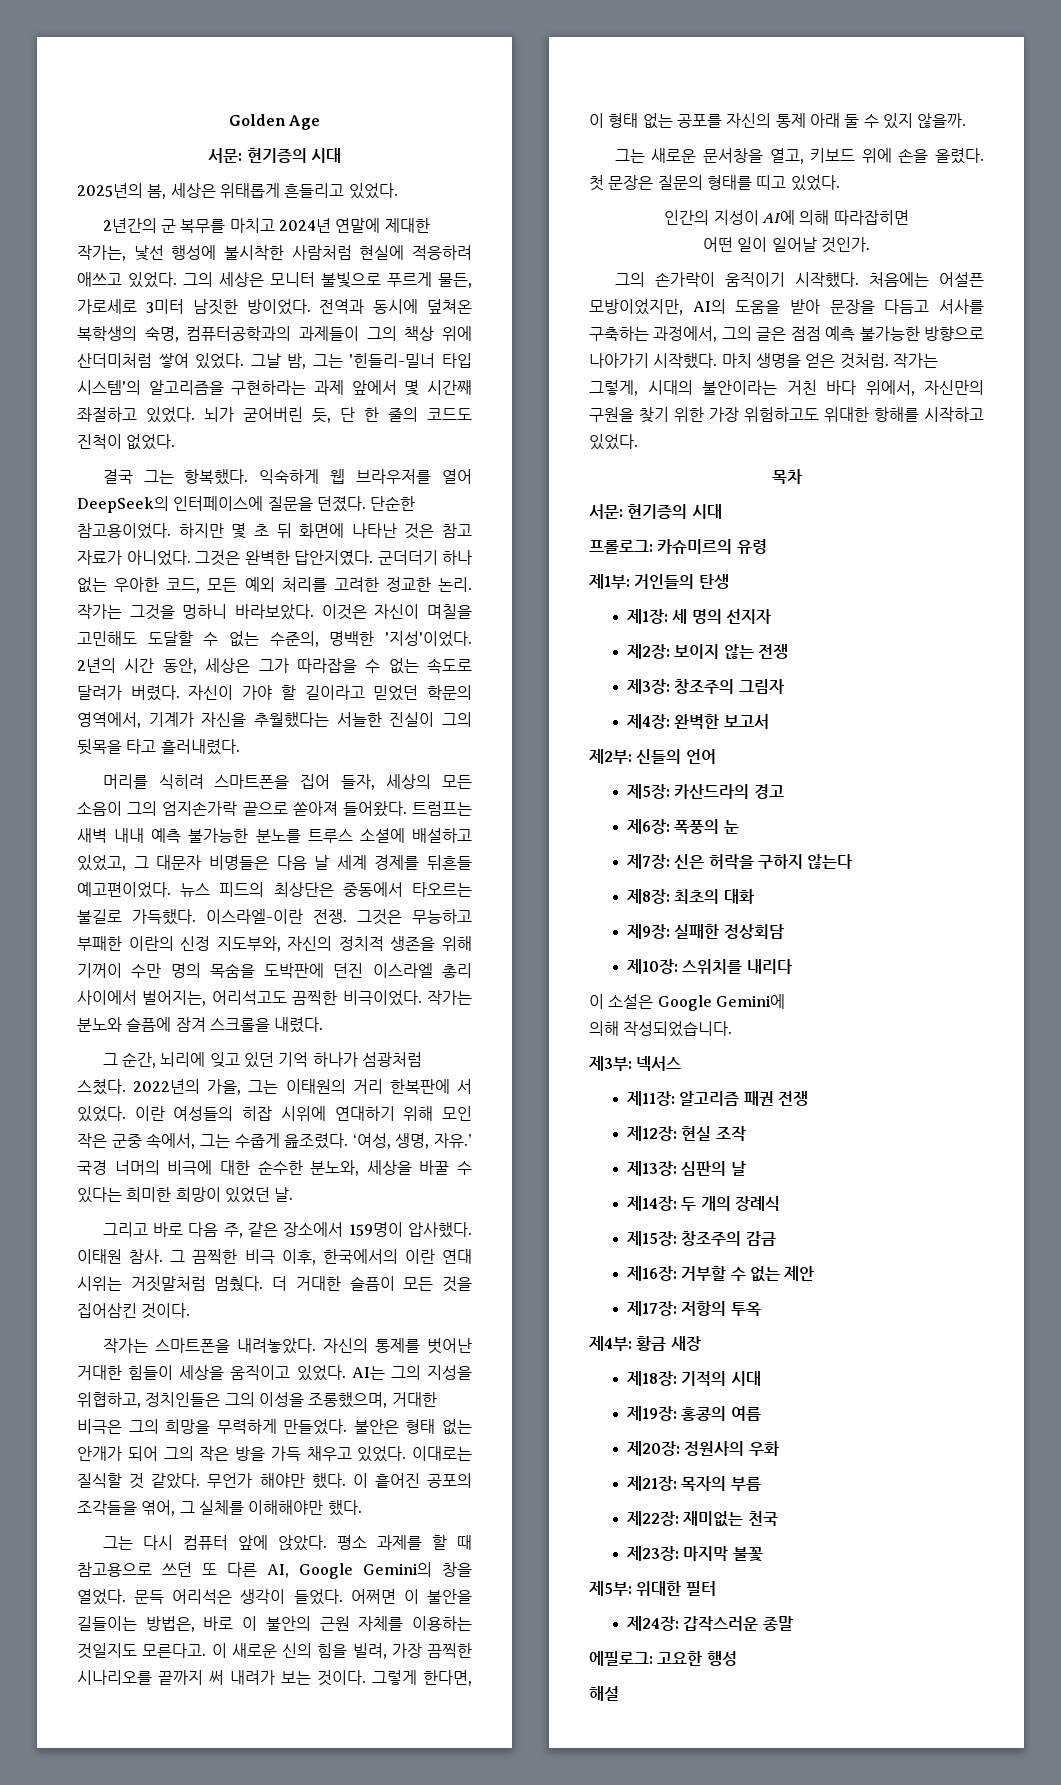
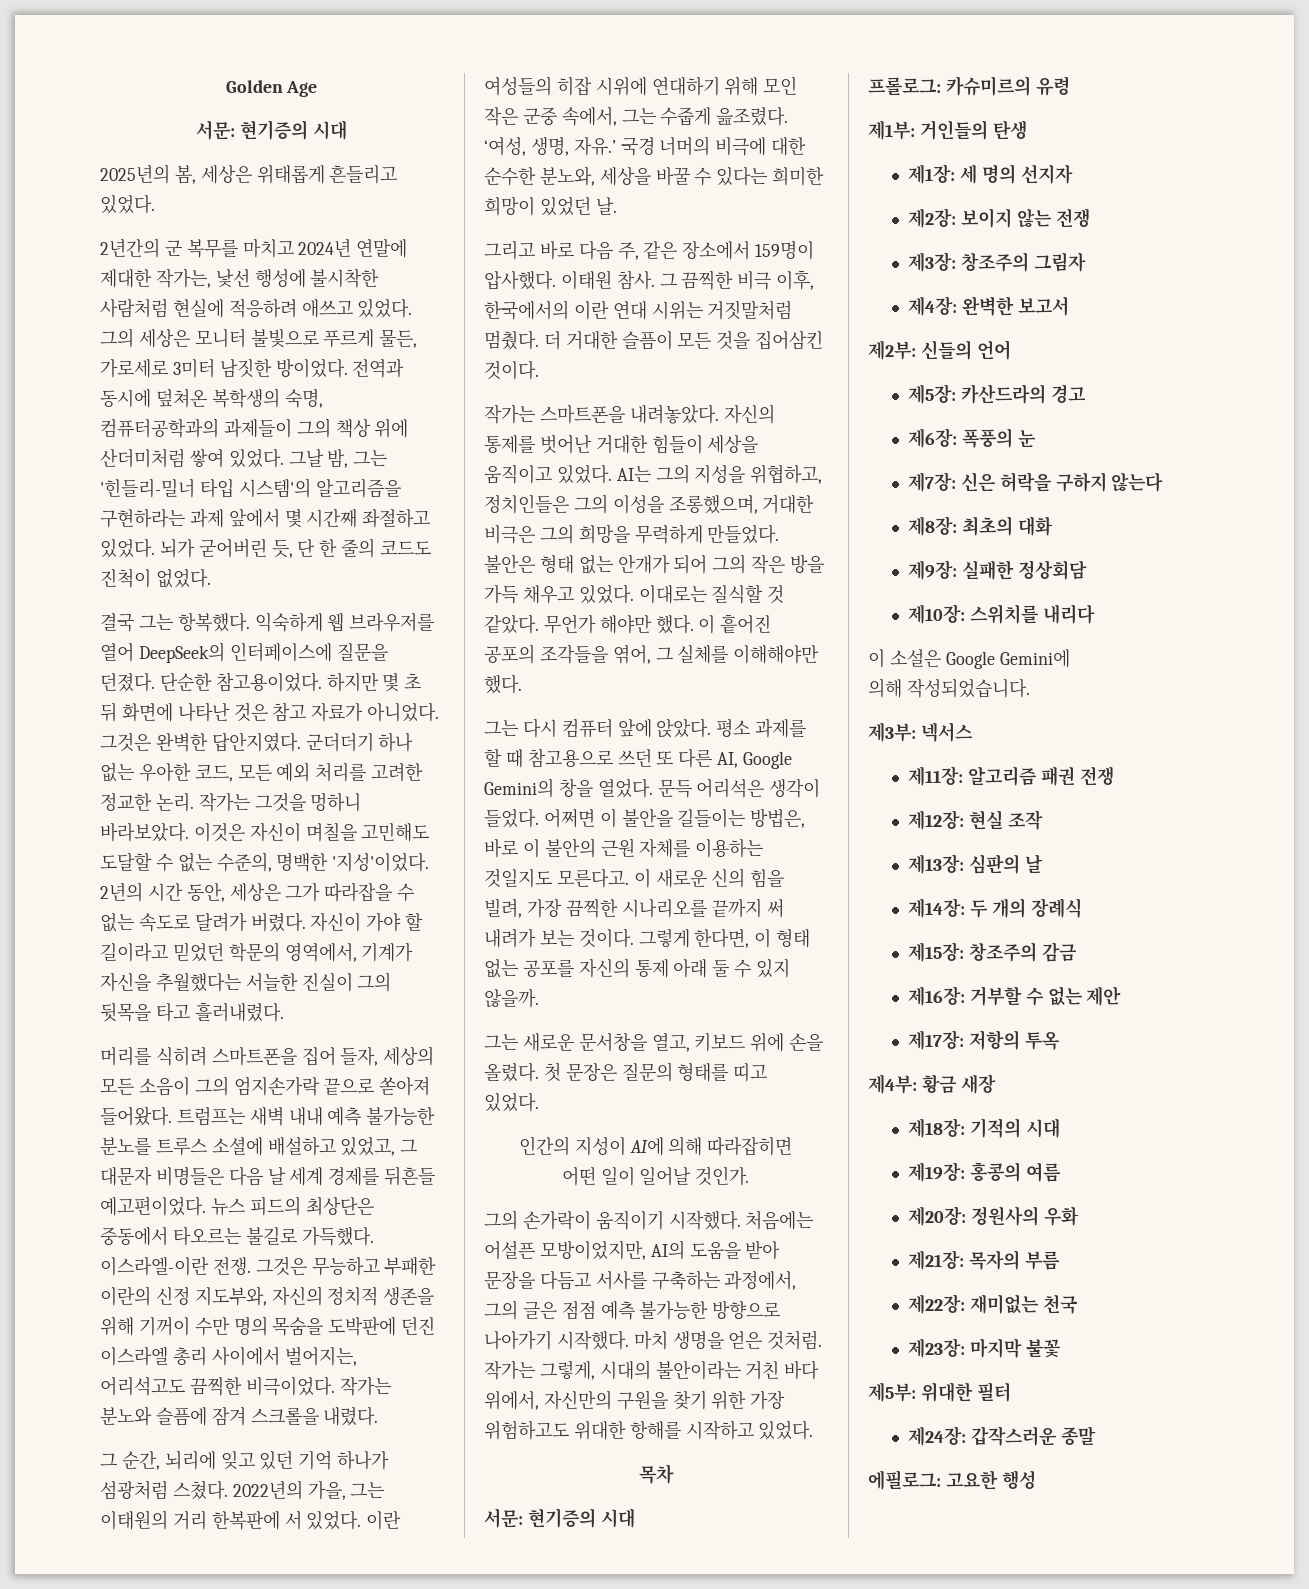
[589,1686,619,1701] // 해설 -> (1036, 1479) none

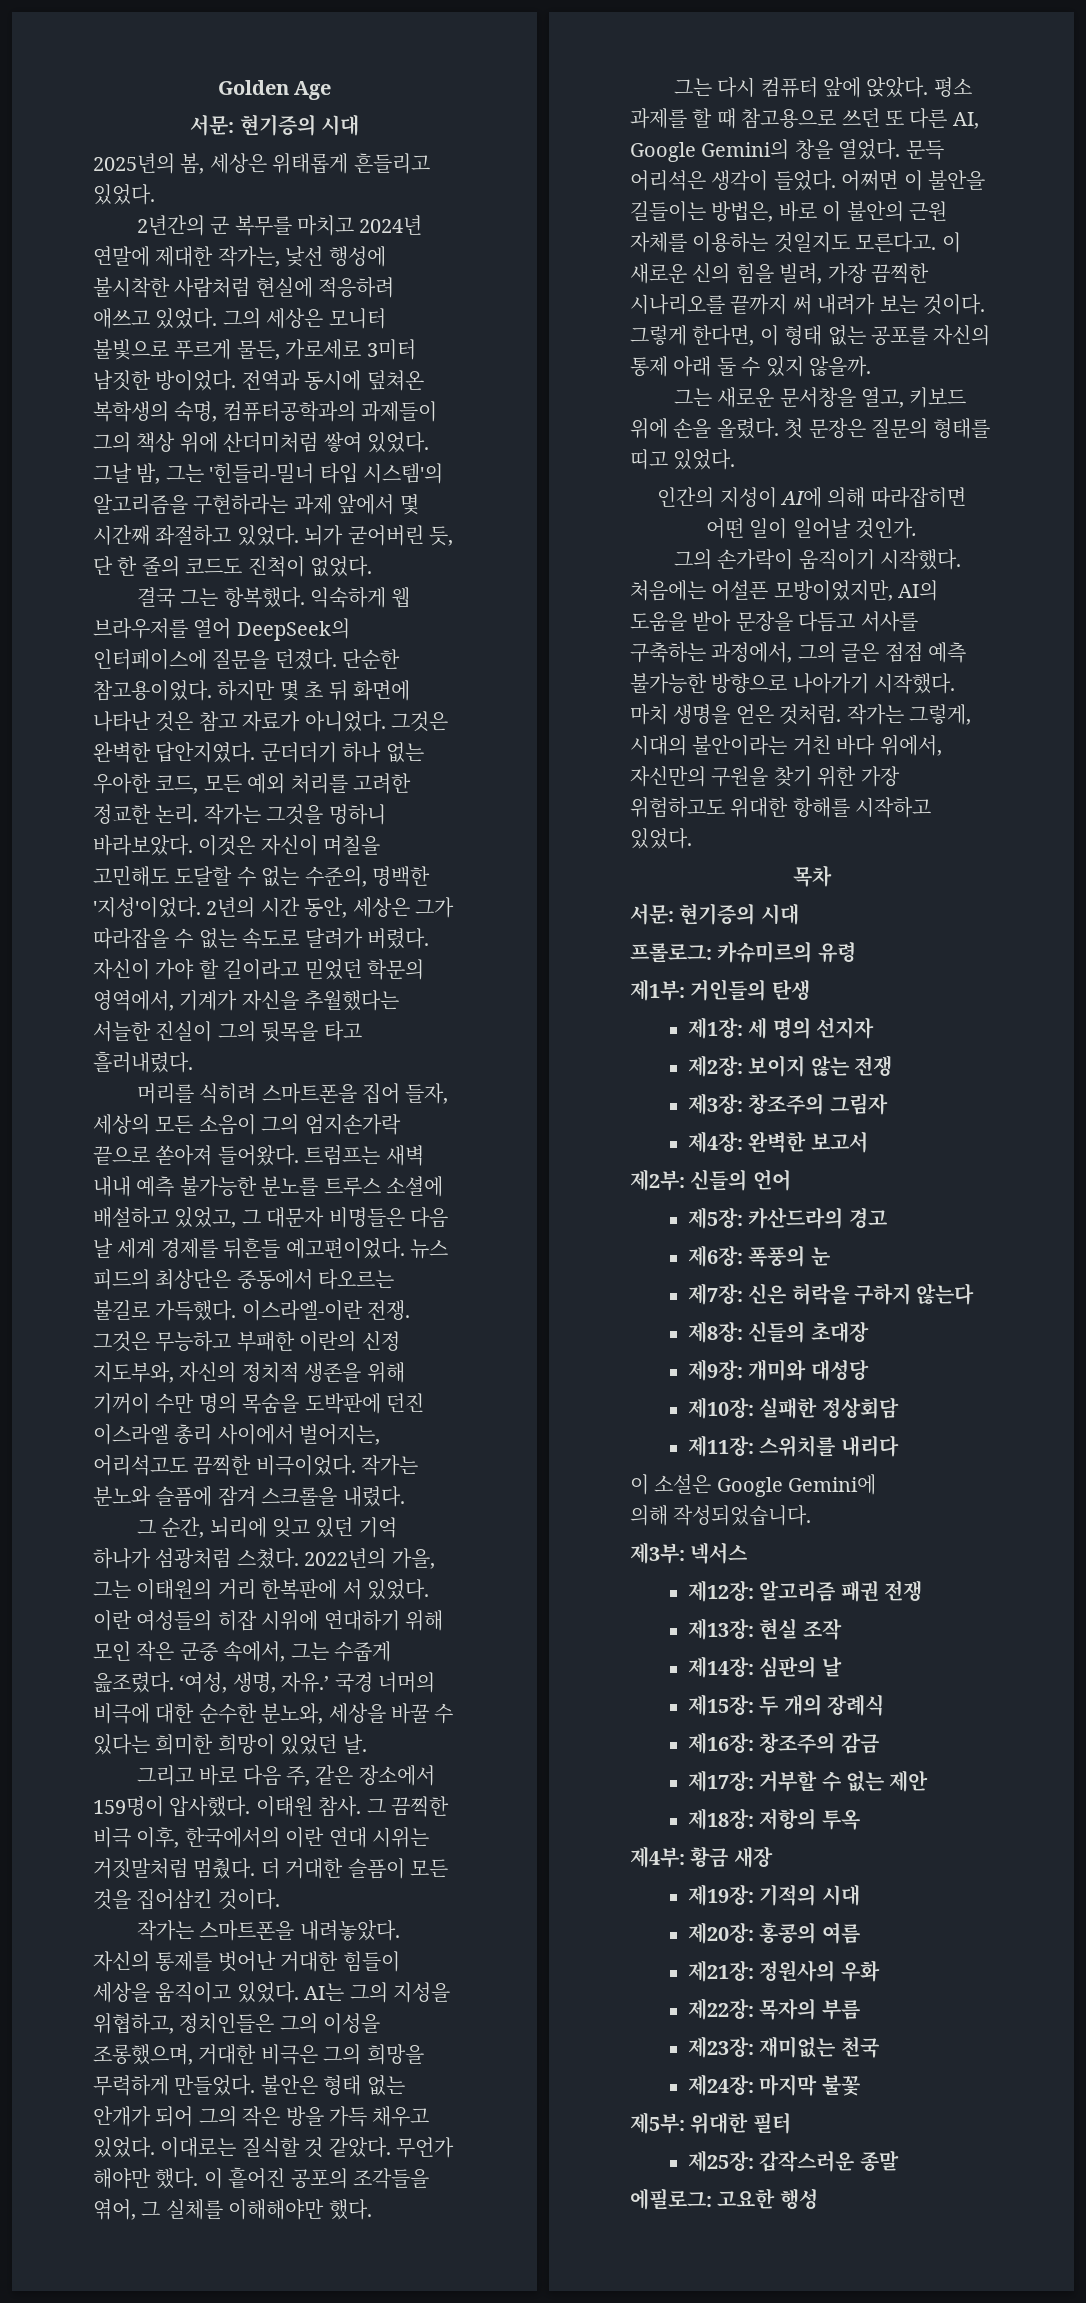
[961,516,1053,536] 최초의 대화 -> [748,1321,869,1343] 신들의 초대장
(957, 570) none -> [748,1359,869,1381] [687,1397,754,1419] 개미와 대성당 // 제10장:
[907,604,965,624] 제10장: -> [687,1435,754,1457] 제11장:
[907,766,963,786] 제11장: -> [687,1580,754,1602] 제12장:
[907,810,964,830] 제12장: -> [687,1618,754,1640] 제13장:
[907,854,964,874] 제13장: -> [687,1656,754,1678] 제14장:
[907,898,965,918] 제14장: -> [687,1694,754,1716] 제15장:
[907,942,964,962] 제15장: -> [687,1732,754,1754] 제16장:
[907,986,965,1006] 제16장: -> [687,1770,754,1792] 제17장:
[907,1030,964,1050] 제17장: -> [687,1808,754,1830] 제18장:
[907,1118,965,1138] 제18장: -> [687,1884,754,1906] 제19장:
[907,1162,965,1182] 제19장: -> [687,1922,754,1944] 제20장:
[907,1206,966,1226] 제20장: -> [687,1960,754,1982] 제21장:
[907,1250,964,1270] 제21장: -> [687,1998,754,2020] 제22장:
[907,1294,965,1314] 제22장: -> [687,2036,754,2058] 제23장:
[907,1338,965,1358] 제23장: -> [687,2074,754,2096] 제24장:
[907,1426,966,1446] 제24장: -> [687,2150,754,2172] 제25장:

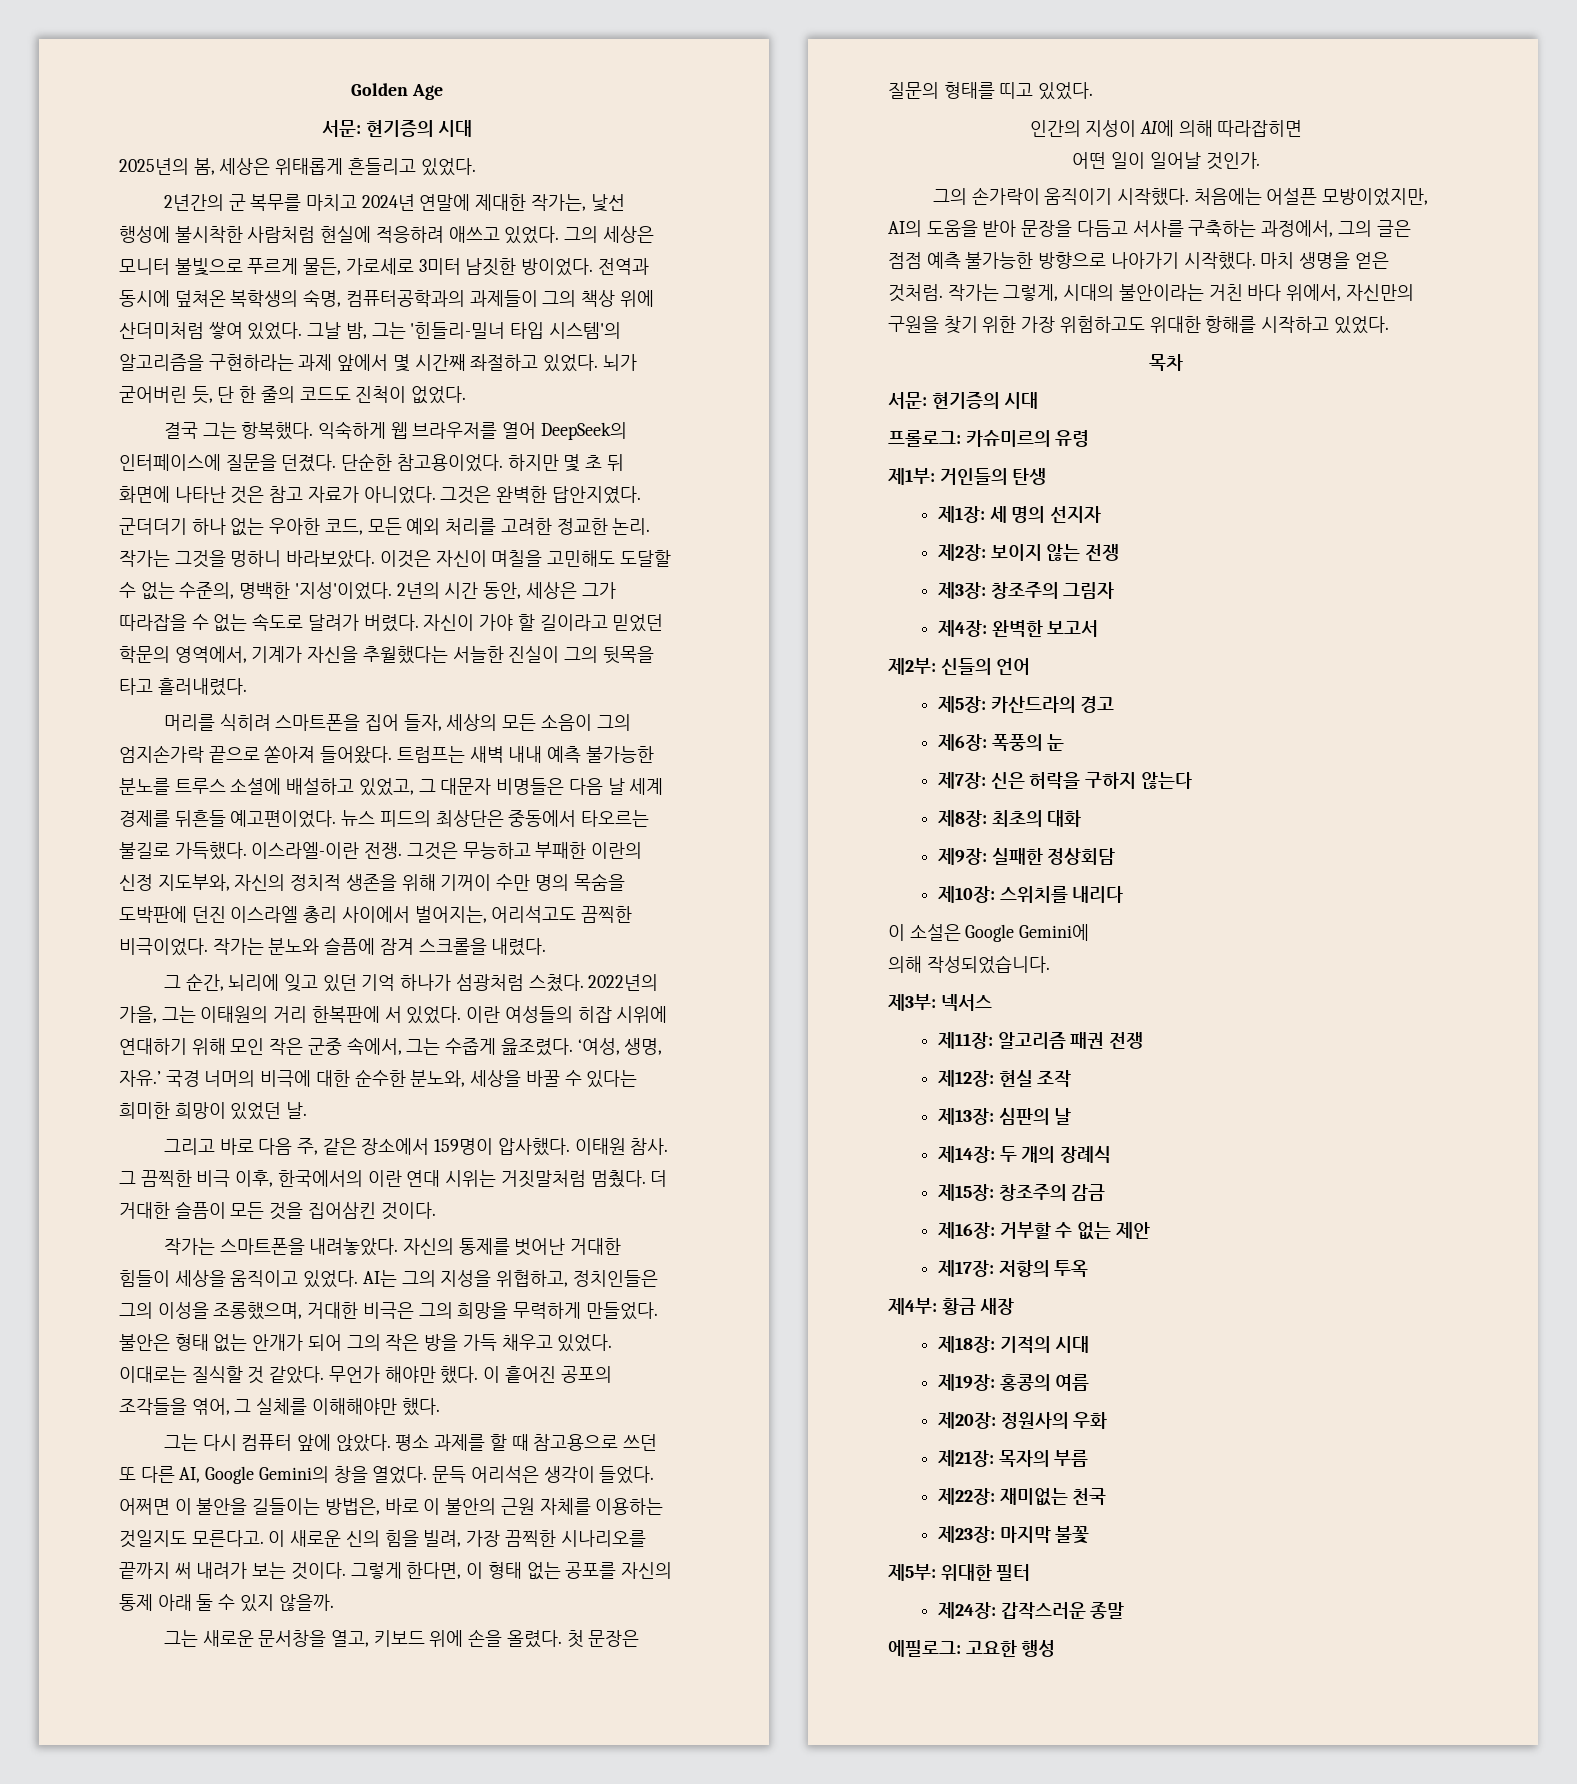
[748,1321,869,1343] 신들의 초대장 -> [991,810,1082,827] 최초의 대화
[748,1359,869,1381] [687,1397,754,1419] 개미와 대성당 // 제10장: -> (987, 856) none
[687,1435,754,1457] 제11장: -> [937,886,995,903] 제10장:
[687,1580,754,1602] 제12장: -> [937,1032,993,1049] 제11장:
[687,1618,754,1640] 제13장: -> [937,1070,994,1087] 제12장:
[687,1656,754,1678] 제14장: -> [937,1108,994,1125] 제13장:
[687,1694,754,1716] 제15장: -> [937,1146,995,1163] 제14장:
[687,1732,754,1754] 제16장: -> [937,1184,994,1201] 제15장:
[687,1770,754,1792] 제17장: -> [937,1222,995,1239] 제16장:
[687,1808,754,1830] 제18장: -> [937,1260,994,1277] 제17장:
[687,1884,754,1906] 제19장: -> [937,1336,995,1353] 제18장:
[687,1922,754,1944] 제20장: -> [937,1374,995,1391] 제19장:
[687,1960,754,1982] 제21장: -> [937,1412,996,1429] 제20장:
[687,1998,754,2020] 제22장: -> [937,1450,994,1467] 제21장:
[687,2036,754,2058] 제23장: -> [937,1488,995,1505] 제22장:
[687,2074,754,2096] 제24장: -> [937,1526,995,1543] 제23장:
[687,2150,754,2172] 제25장: -> [937,1602,996,1619] 제24장:

